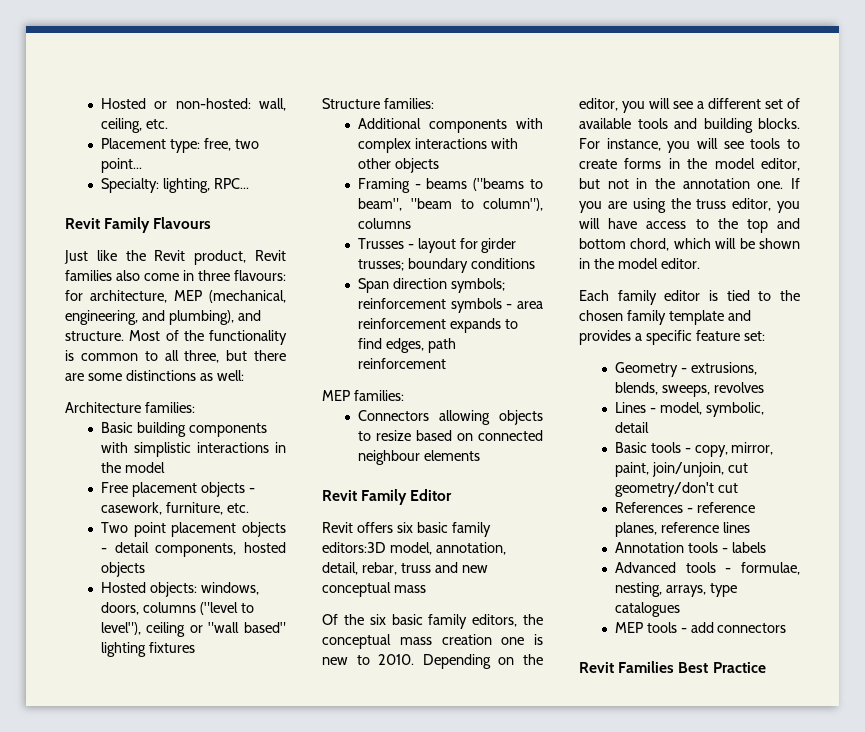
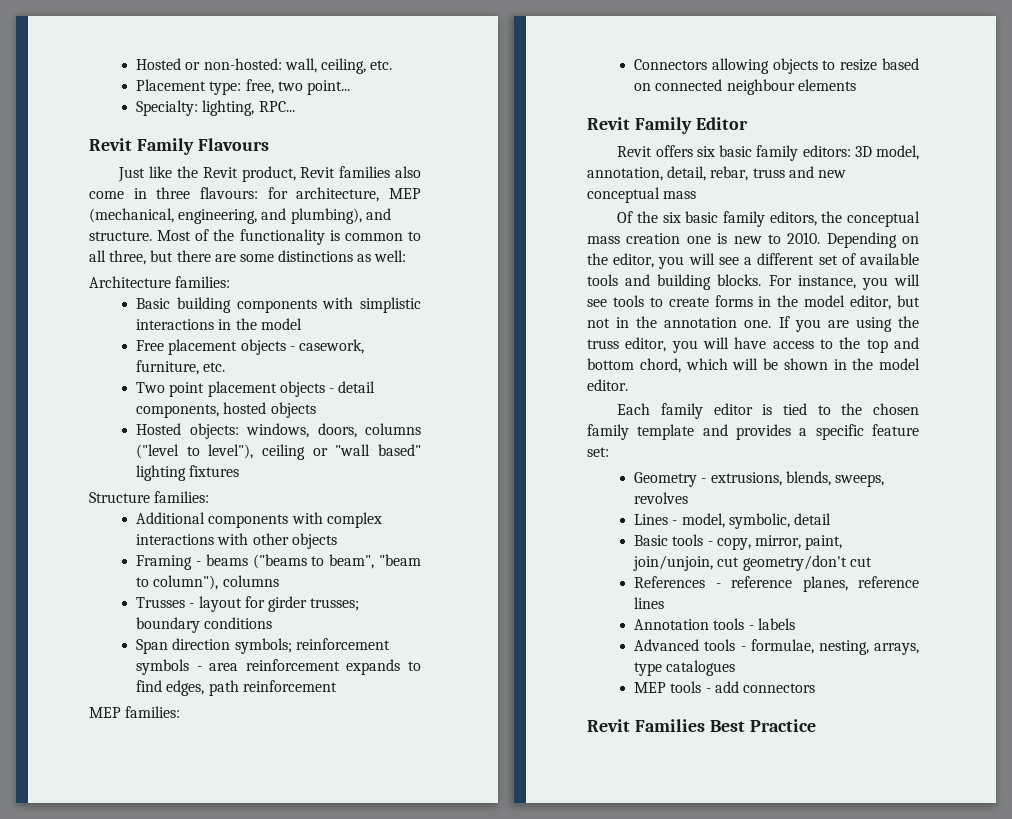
[322,542,386,553] editors:3D -> [802,145,872,157] editors: 3D

